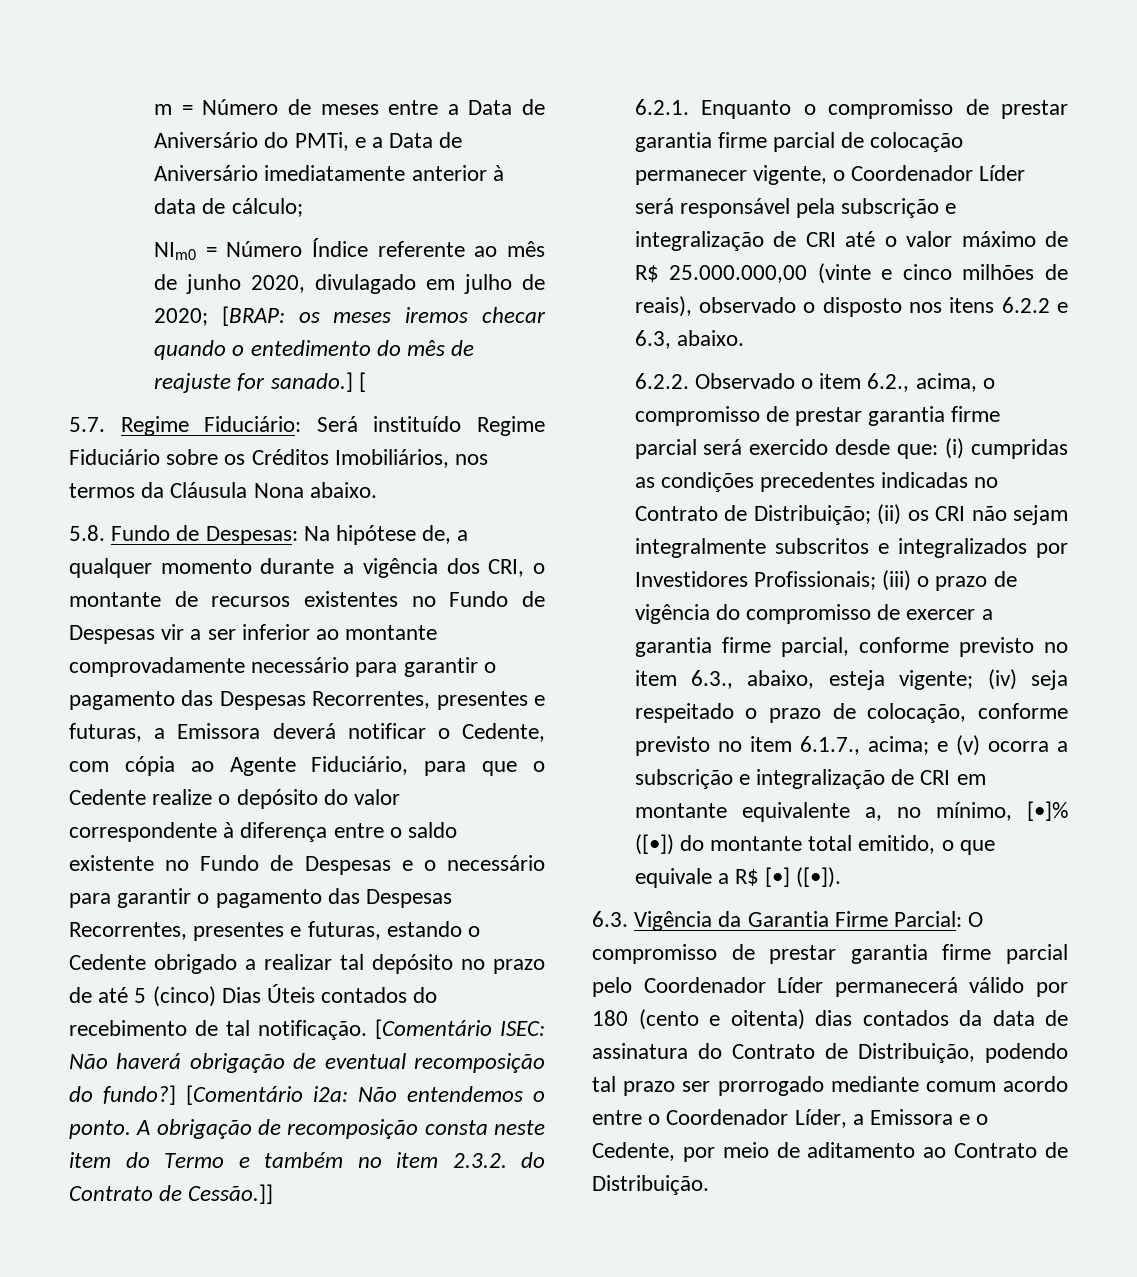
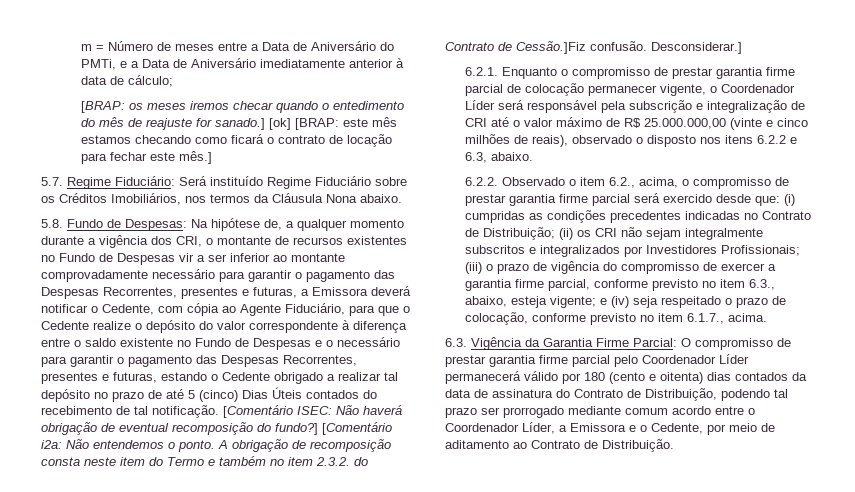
[154,238,545,260] [154,274,545,294] [154,308,209,326] NIm0 = Número Índice referente ao mês de junho 2020, divulagado em julho de 2020; -> (173, 81) none
[358,372,366,392] [ -> [268,117,397,130] [80,134,392,147] [80,151,212,164] [ok] [BRAP: este mês estamos checando como ficará o contrato de locação para fechar este mês.]
[188,1184,274,1204] Cessão.]] -> [516,41,742,54] Cessão.]Fiz confusão. Desconsiderar.]
(974, 680) none -> [599,298,607,305] e
[867,735,1068,756] [634,769,986,789] [634,801,1068,822] [634,834,995,855] [634,867,842,888] acima; e (v) ocorra a subscrição e integralização de CRI em montante equivalente a, no mínimo, [•]% ([•]) do montante total emitido, o que equivale a R$ [•] ([•]). -> [727,313,767,322] acima.

